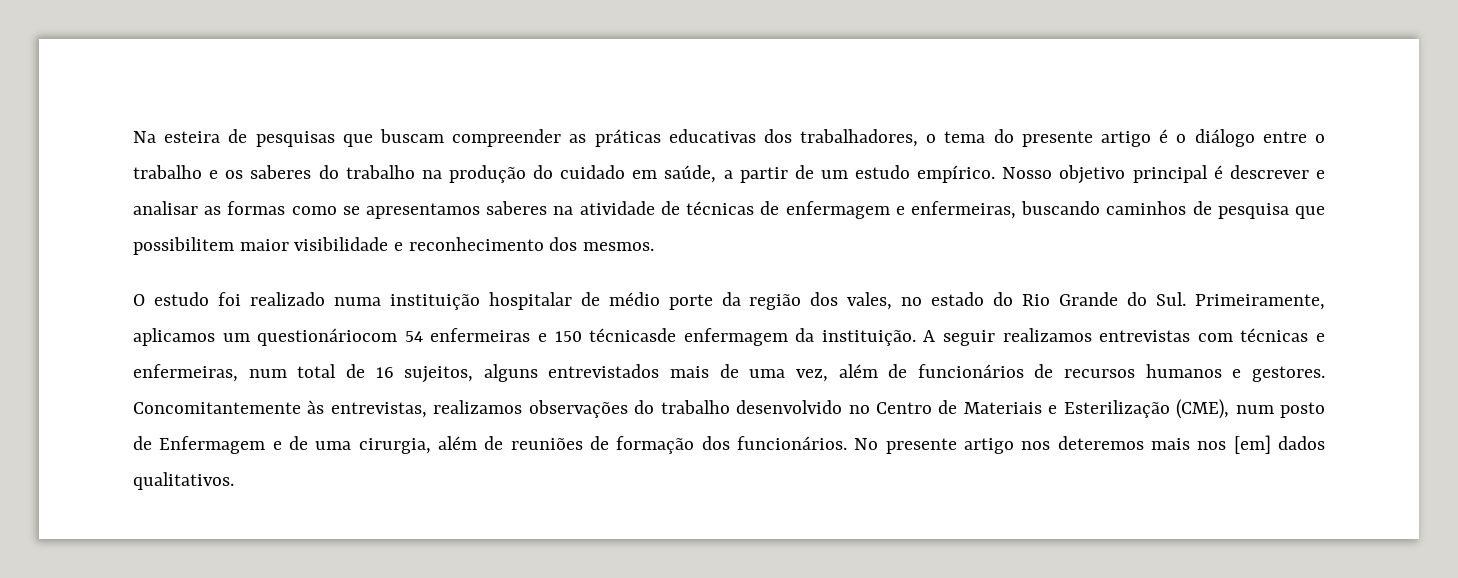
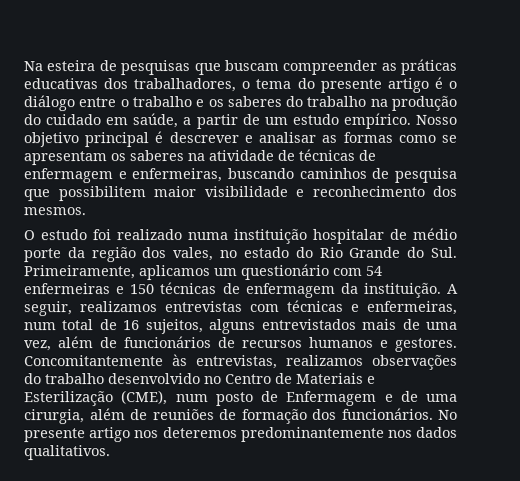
[366,203,481,219] apresentamos -> [23,151,126,166] apresentam os
[257,328,398,346] questionáriocom -> [241,263,363,281] questionário com
[589,328,677,342] técnicasde -> [160,282,241,295] técnicas de
[943,330,996,346] seguir -> [24,301,73,317] seguir,
[1151,435,1271,454] mais nos [em] -> [240,426,413,443] predominantemente nos

